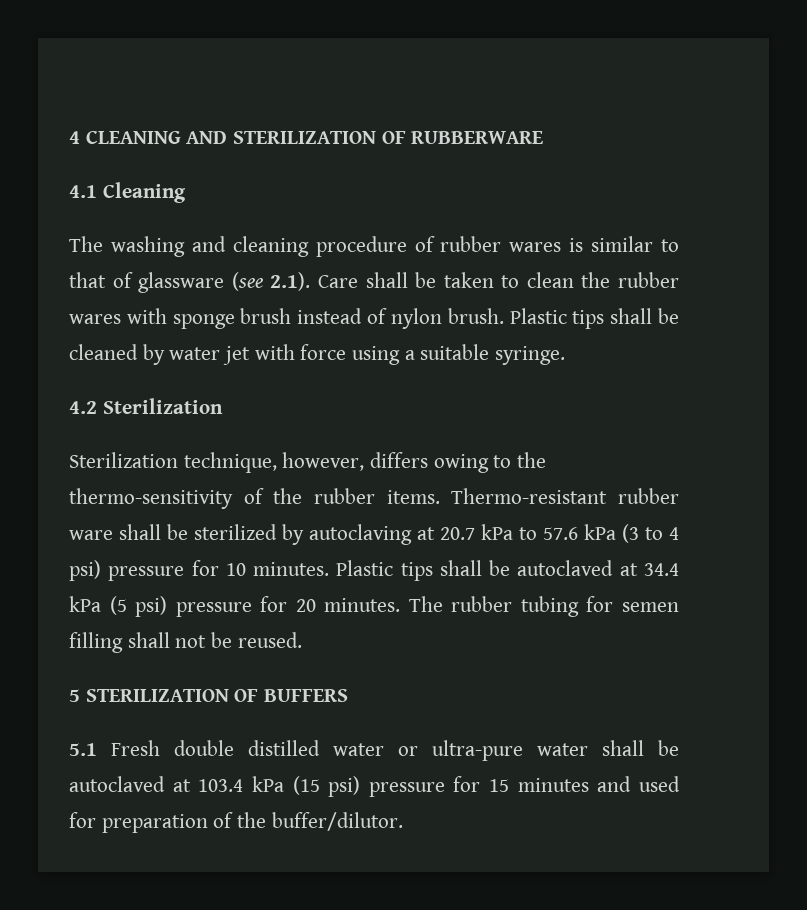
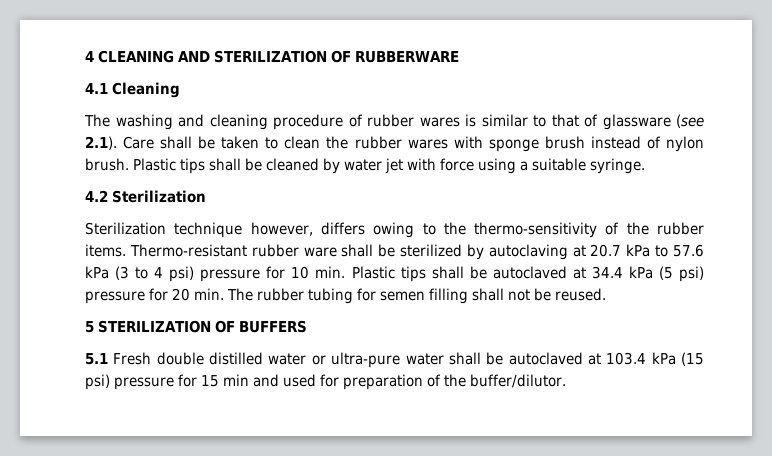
[183,452,277,473] technique, -> [174,222,243,238] technique
[253,562,330,576] minutes. -> [315,266,346,278] min.
[324,598,401,612] minutes. -> [194,288,224,300] min.
[517,778,589,792] minutes -> [223,374,249,386] min

